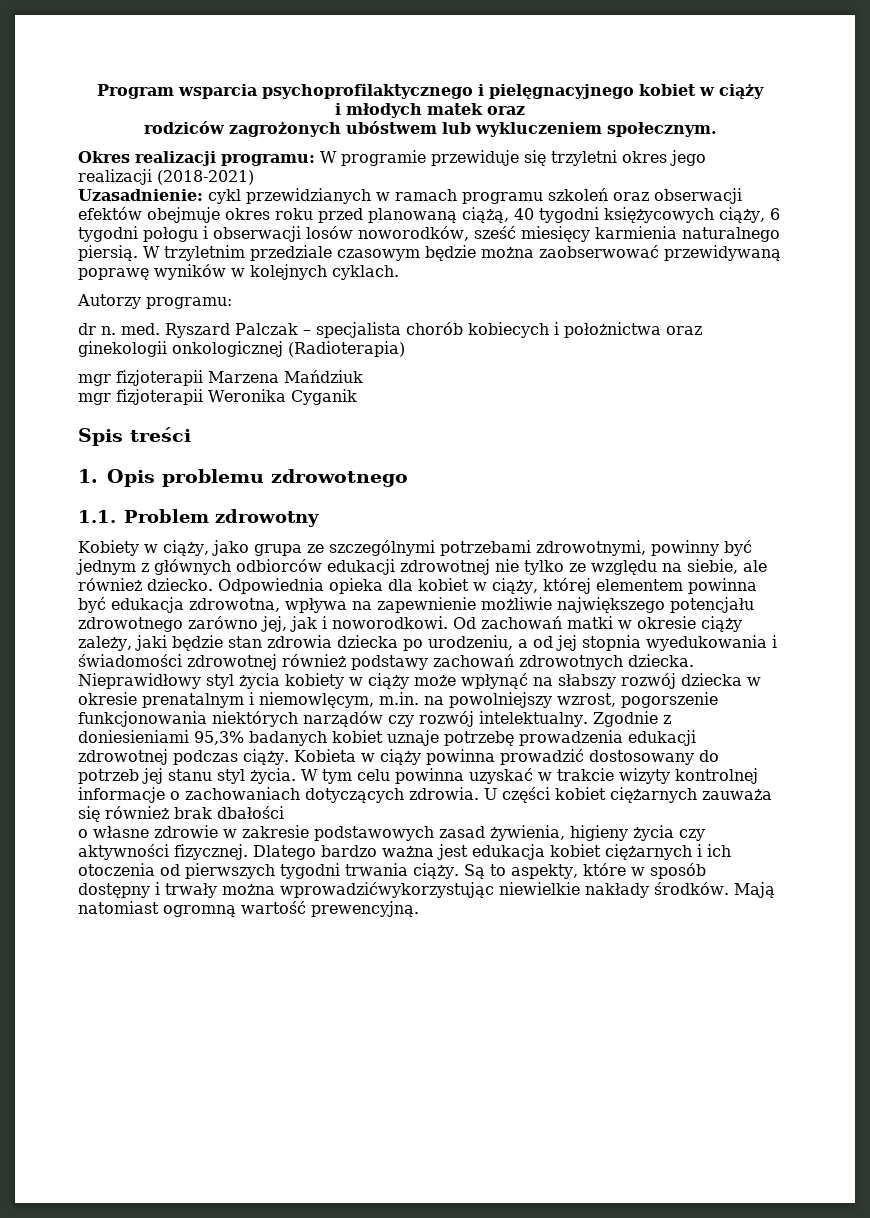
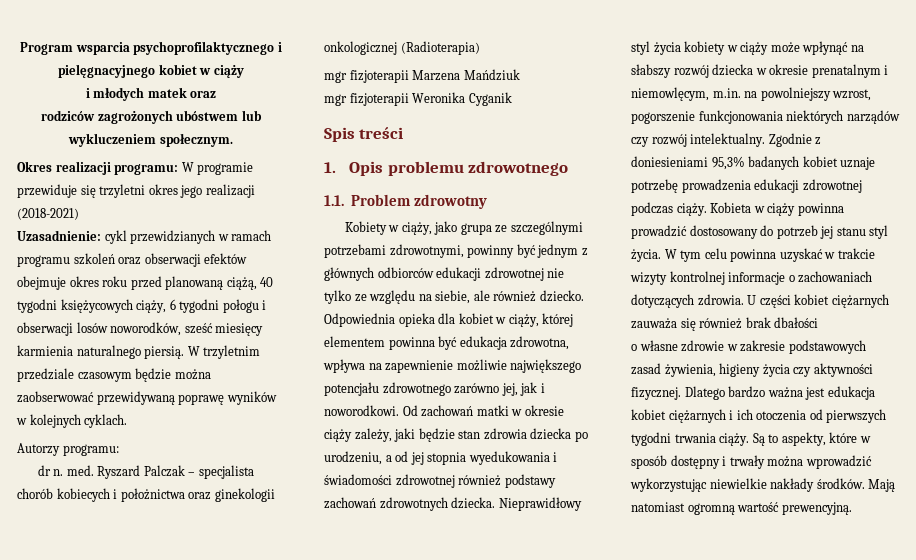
[280,882,494,898] wprowadzićwykorzystując -> [805,455,872,469] [630,478,707,492] wprowadzić wykorzystując

